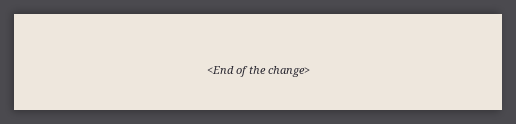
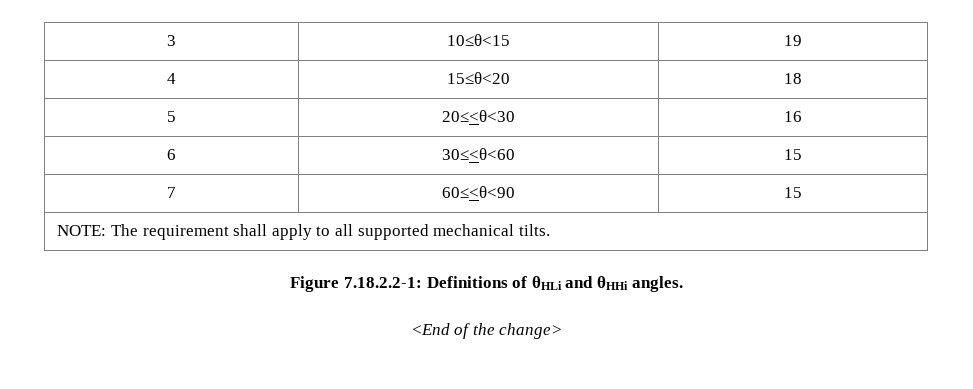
(206, 70) none -> [167,35,176,46] [446,34,510,46] [784,35,802,46] [167,73,176,84] [446,72,510,84] [784,73,802,84] [167,111,176,122] [441,110,515,122] [784,111,802,122] [167,149,176,160] [441,148,515,160] [784,149,802,160] [167,187,176,198] [441,186,515,198] [784,187,802,198] [57,224,550,240] [290,276,683,292] 3 | 10≤θ<15 | 19 // 4 | 15≤θ<20 | 18 // 5 | 20≤<θ<30 | 16 // 6 | 30≤<θ<60 | 15 // 7 | 60≤<θ<90 | 15 // NOTE: The requirement shall apply to all supported mechanical tilts. // Figure 7.18.2.2-1: Definitions of θHLi and θHHi angles. //

